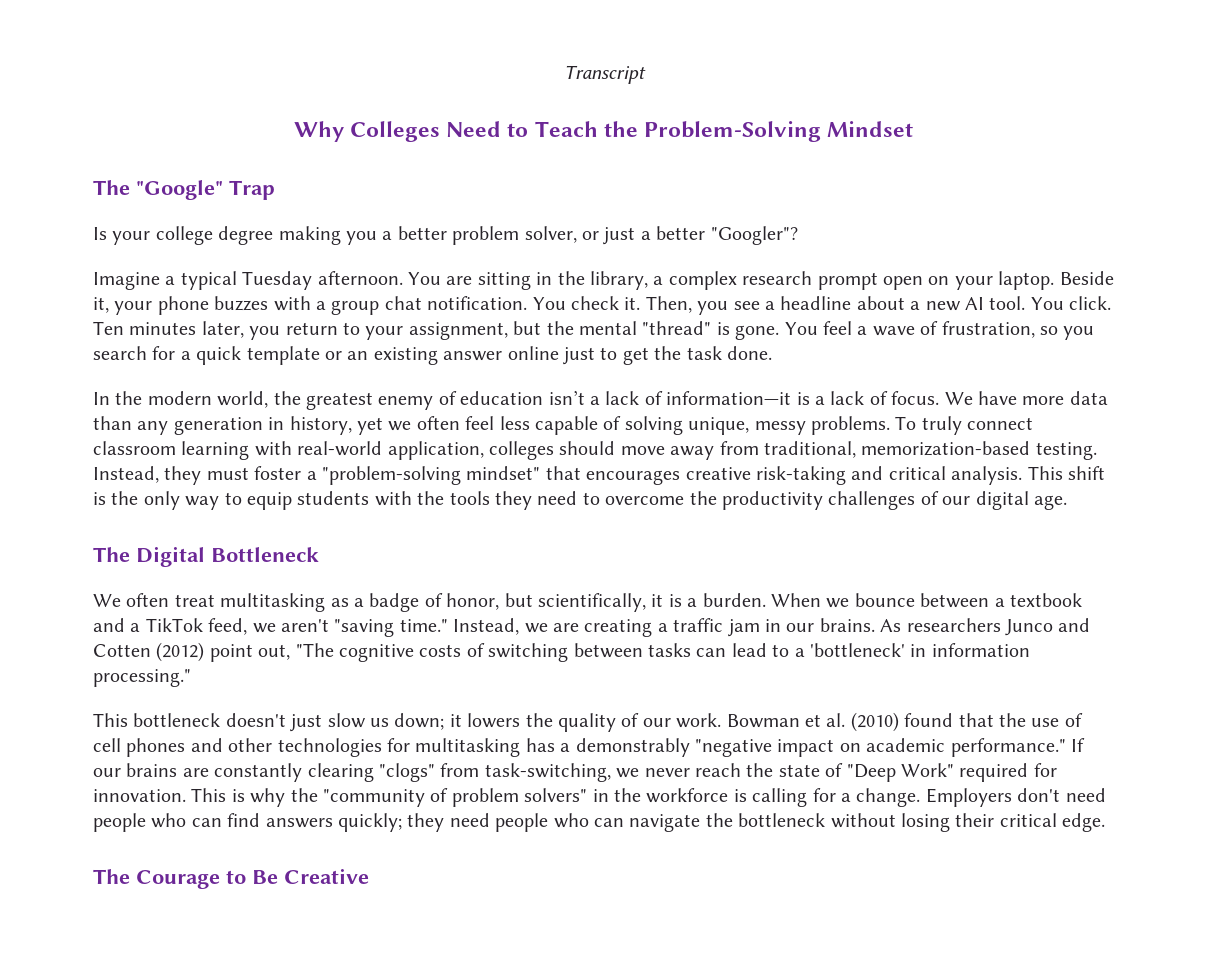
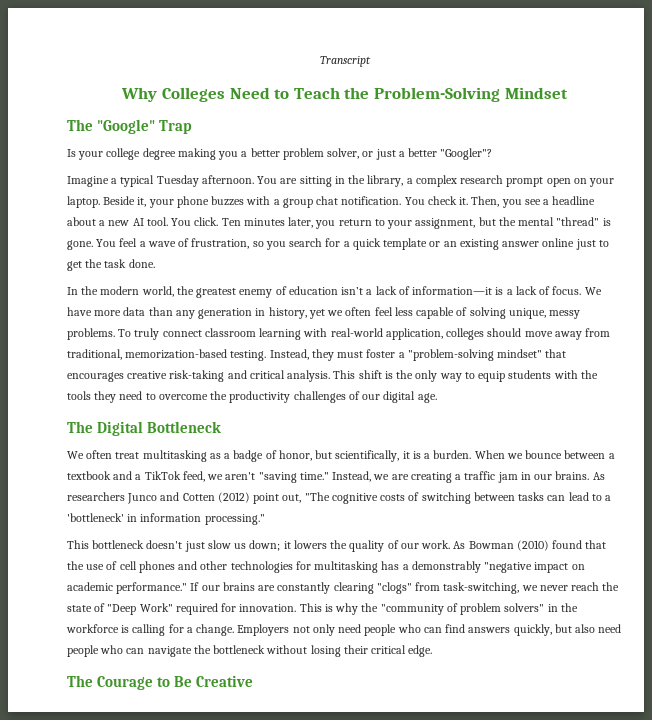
[726,713,846,728] Bowman et al. -> [453,541,514,549] As Bowman
[1017,788,1061,802] don't -> [292,624,335,636] not only
[338,813,445,832] quickly; they -> [513,624,596,636] quickly, but also

